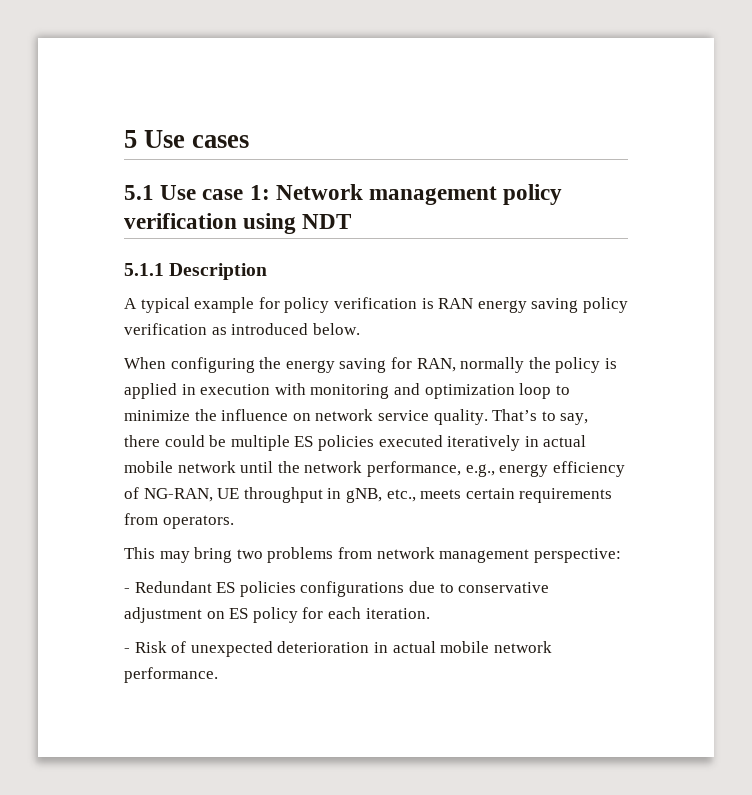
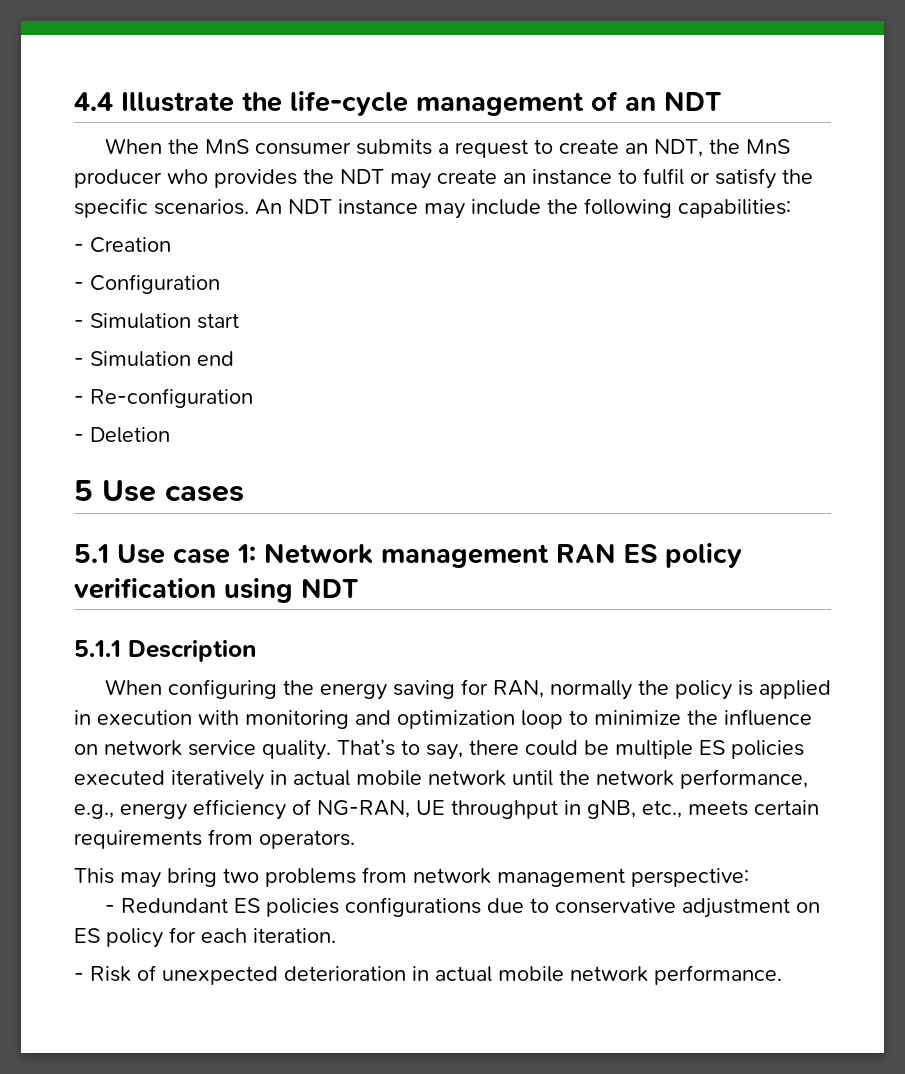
(124, 139) none -> [74,91,721,116] [104,138,790,158] [74,168,813,189] [74,198,791,219] [74,237,171,253] [74,274,220,294] [74,313,239,329] [74,351,234,367] [74,388,253,408] [74,427,170,443] 4.4 Illustrate the life-cycle management of an NDT // When the MnS consumer submits a request to create an NDT, the MnS producer who provides the NDT may create an instance to fulfil or satisfy the specific scenarios. An NDT instance may include the following capabilities: // - Creation // - Configuration // - Simulation start // - Simulation end // - Re-configuration // - Deletion //
(498, 195) none -> [556,543,657,563] RAN ES
[124,297,628,313] [124,323,360,335] // A typical example for policy verification is RAN energy saving policy verification as introduced below. -> (256, 651) none

